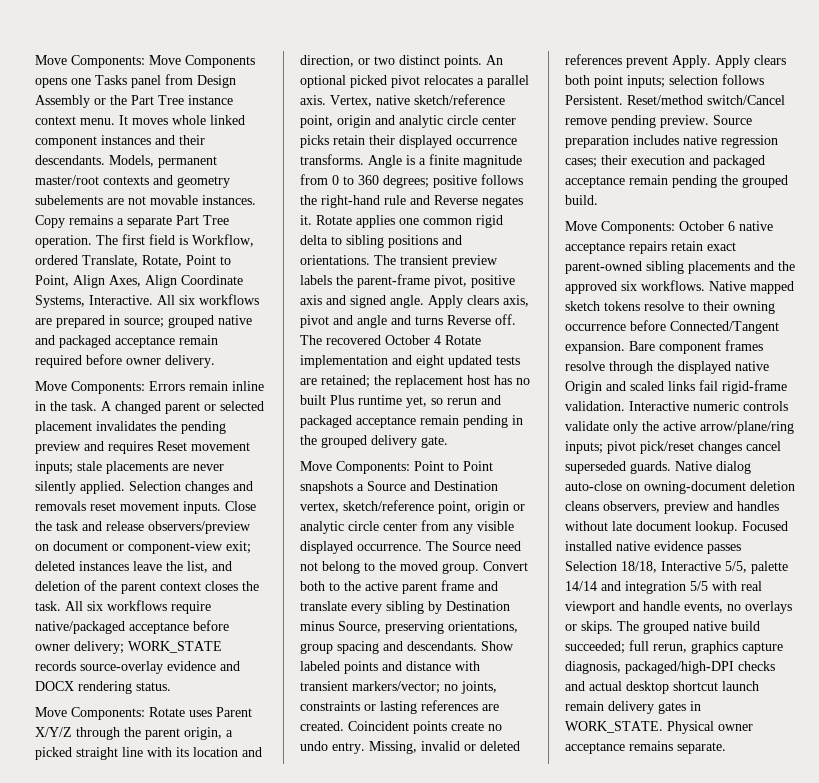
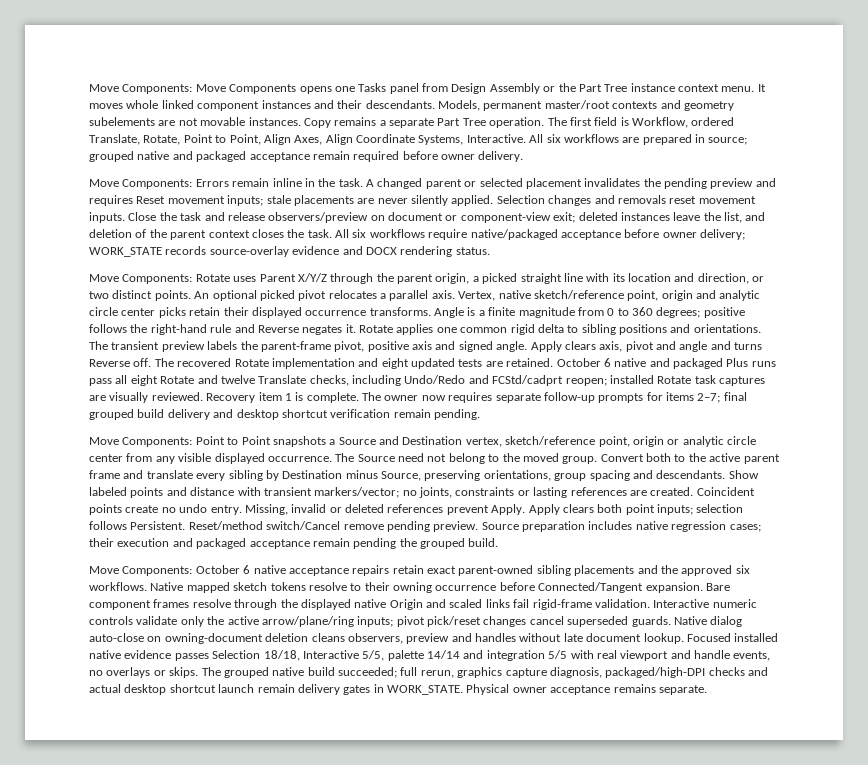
[385,335,441,345] October 4 -> (232, 362) none
[321,375,530,388] [300,395,501,408] [300,415,523,428] [300,435,448,448] retained; the replacement host has no built Plus runtime yet, so rerun and packaged acceptance remain pending in the grouped delivery gate. -> [506,358,776,369] [89,375,765,386] [89,392,747,403] [89,409,480,420] retained. October 6 native and packaged Plus runs pass all eight Rotate and twelve Translate checks, including Undo/Redo and FCStd/cadprt reopen; installed Rotate task captures are visually reviewed. Recovery item 1 is complete. The owner now requires separate follow-up prompts for items 2–7; final grouped build delivery and desktop shortcut verification remain pending.

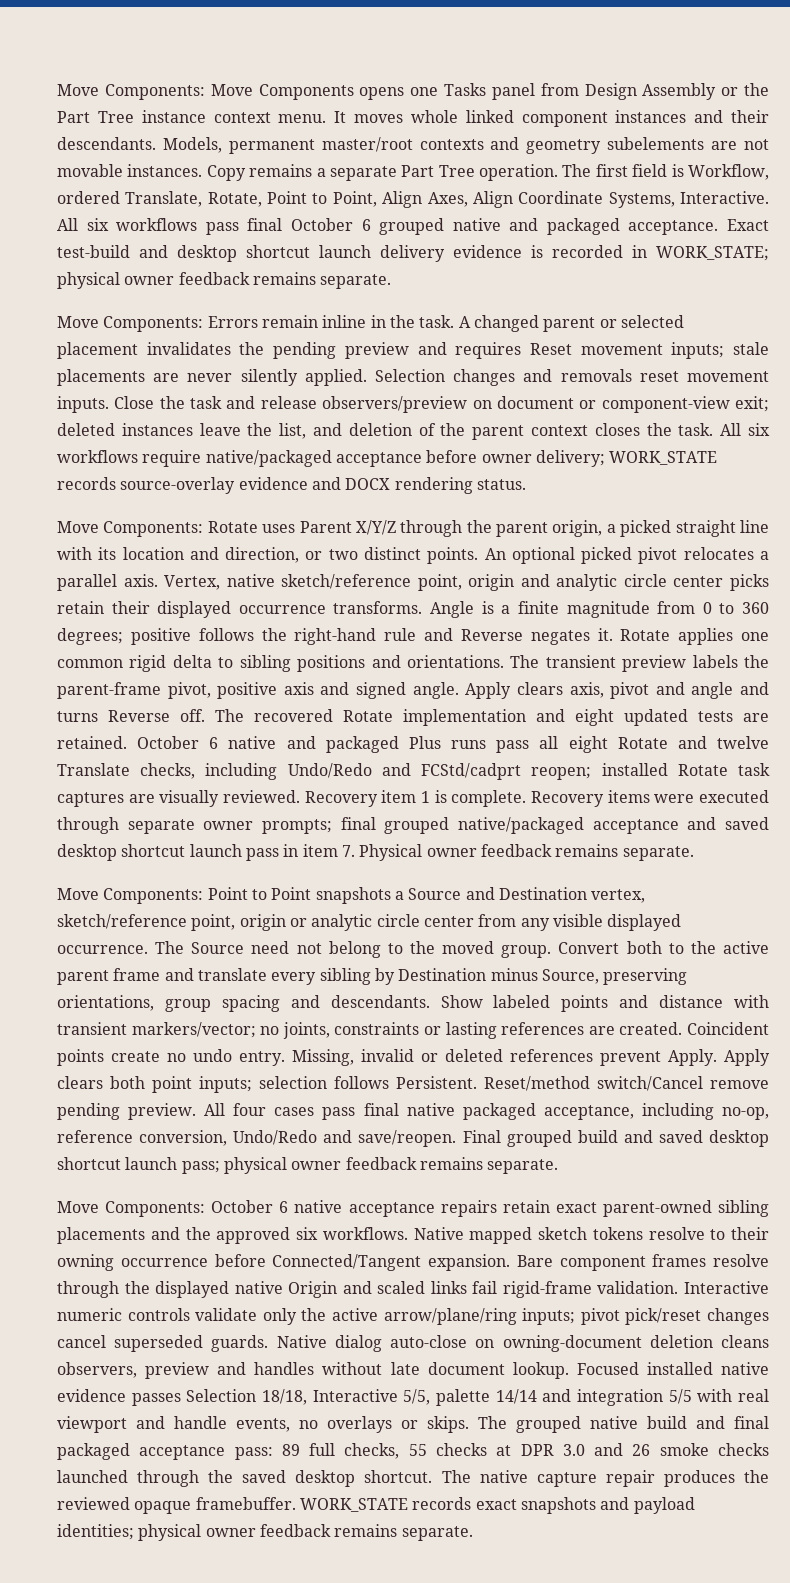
[622,134,748,145] [89,151,524,162] are prepared in source; grouped native and packaged acceptance remain required before owner delivery. -> [205,218,769,235] [57,245,769,262] [57,272,392,289] pass final October 6 grouped native and packaged acceptance. Exact test-build and desktop shortcut launch delivery evidence is recorded in WORK_STATE; physical owner feedback remains separate.
[362,392,747,403] [89,409,480,420] The owner now requires separate follow-up prompts for items 2–7; final grouped build delivery and desktop shortcut verification remain pending. -> [531,790,770,807] [57,817,769,834] [57,844,694,861] Recovery items were executed through separate owner prompts; final grouped native/packaged acceptance and saved desktop shortcut launch pass in item 7. Physical owner feedback remains separate.
[481,521,761,532] [89,538,499,549] Source preparation includes native regression cases; their execution and packaged acceptance remain pending the grouped build. -> [204,1103,770,1120] [57,1130,770,1147] [57,1157,559,1174] All four cases pass final native packaged acceptance, including no-op, reference conversion, Undo/Redo and save/reopen. Final grouped build and saved desktop shortcut launch pass; physical owner feedback remains separate.
[338,667,768,678] [89,684,611,695] succeeded; full rerun, graphics capture diagnosis, packaged/high-DPI checks and actual desktop shortcut launch remain delivery gates in WORK_STATE. Physical owner acceptance -> [696,1416,769,1429] [57,1443,770,1460] [57,1470,770,1487] [57,1497,695,1514] [57,1524,331,1541] and final packaged acceptance pass: 89 full checks, 55 checks at DPR 3.0 and 26 smoke checks launched through the saved desktop shortcut. The native capture repair produces the reviewed opaque framebuffer. WORK_STATE records exact snapshots and payload identities; physical owner feedback

